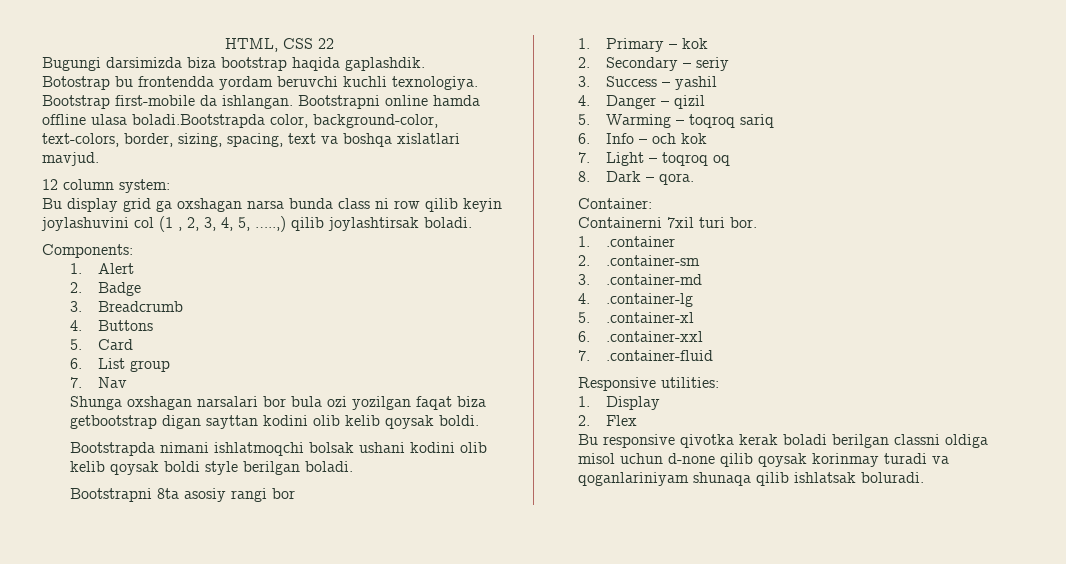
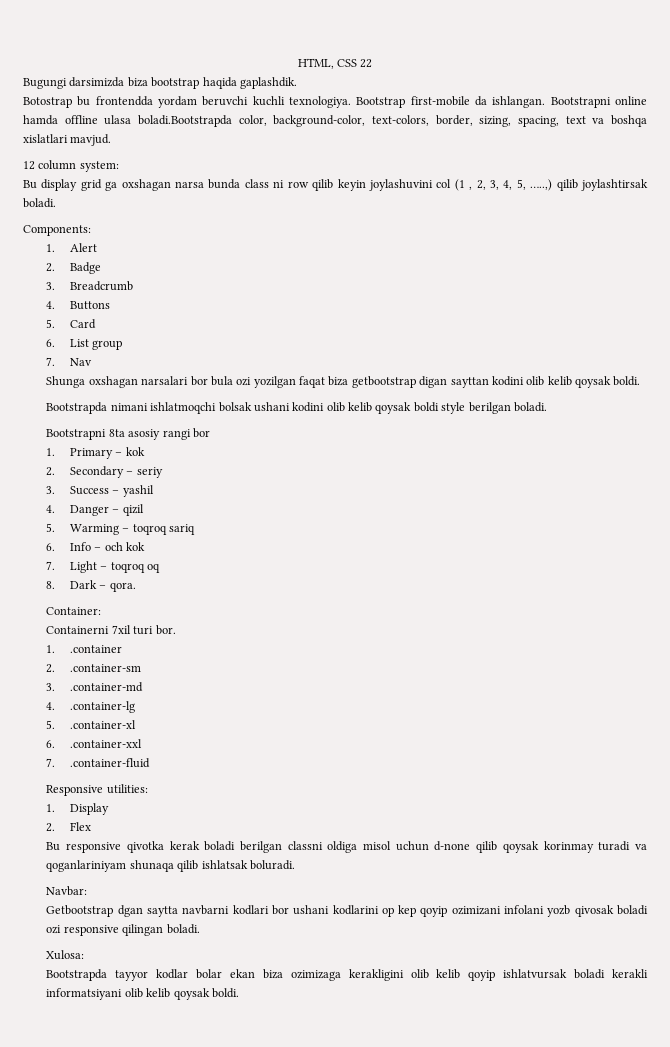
(924, 477) none -> [46,886,88,896] [46,905,648,917] [46,924,200,936] [46,950,85,960] [46,969,648,981] [46,988,239,1000] // Navbar: // Getbootstrap dgan saytta navbarni kodlari bor ushani kodlarini op kep qoyip ozimizani infolani yozb qivosak boladi ozi responsive qilingan boladi. // Xulosa: // Bootstrapda tayyor kodlar bolar ekan biza ozimizaga kerakligini olib kelib qoyip ishlatvursak boladi kerakli informatsiyani olib kelib qoysak boldi.

